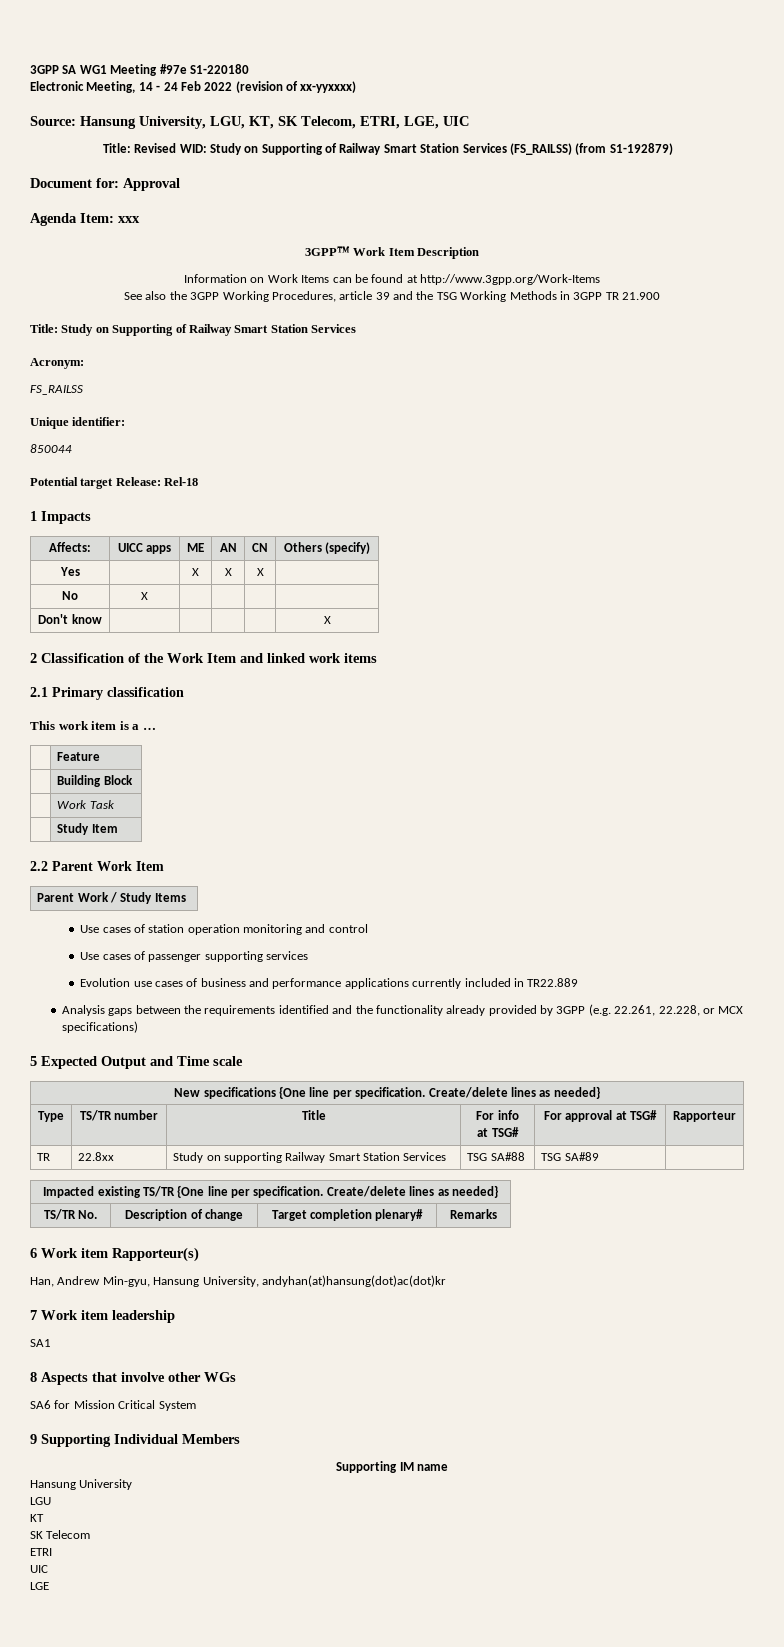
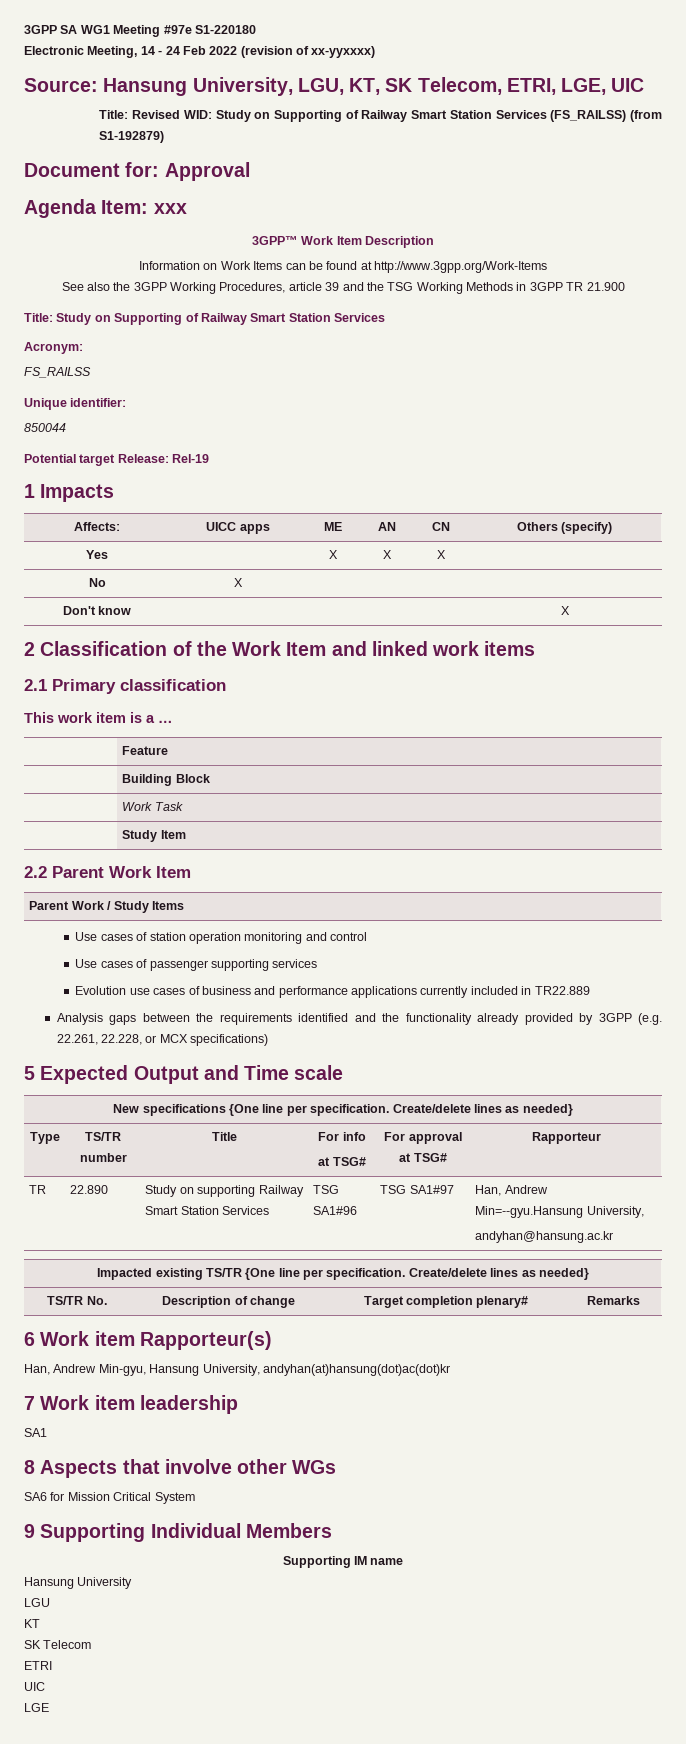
[164,477,199,486] Rel-18 -> [172,454,210,463] Rel-19
[78,1152,115,1161] 22.8xx -> [70,1185,109,1194] 22.890
[490,1152,525,1161] [541,1152,599,1161] SA#88 | TSG SA#89 | -> [313,1206,358,1215] [380,1185,454,1194] [475,1185,548,1196] [475,1206,644,1218] [475,1231,614,1243] SA1#96 | TSG SA1#97 | Han, Andrew Min=--gyu.Hansung University, // andyhan@hansung.ac.kr

